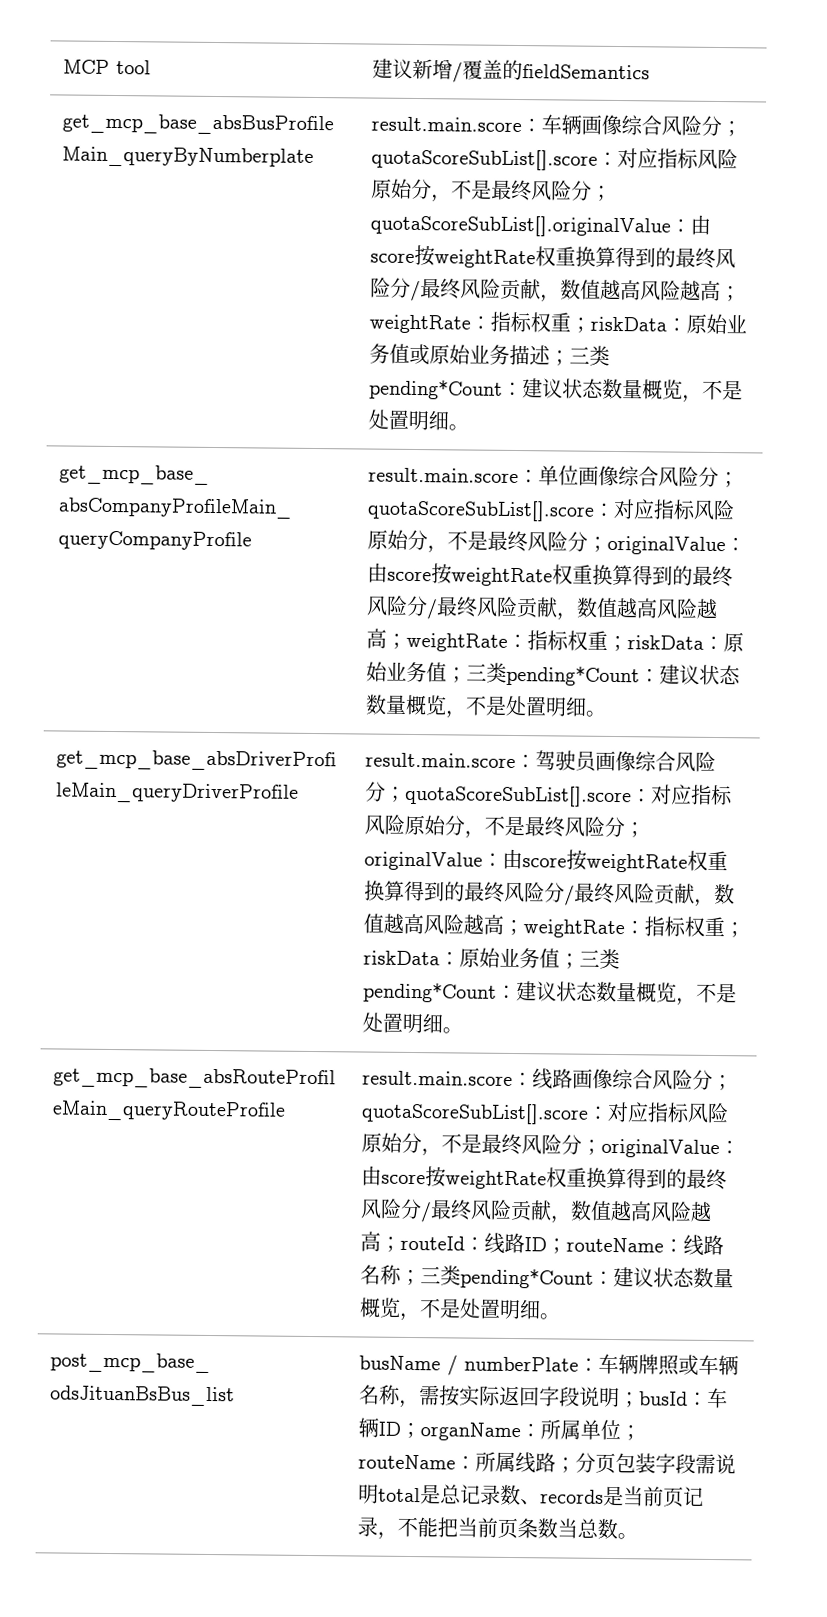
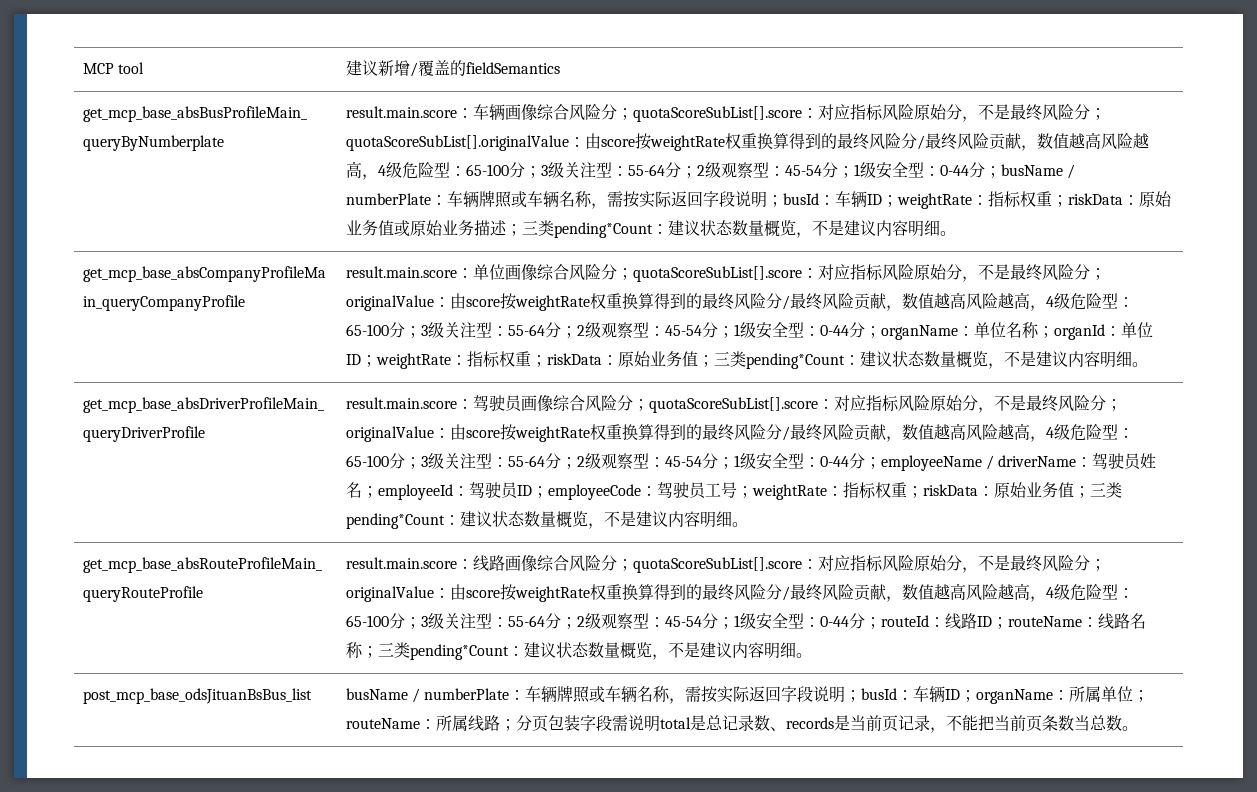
(721, 291) none -> [361,162,1076,180] [345,191,882,209] ，4级危险型：65-100分；3级关注型：55-64分；2级观察型：45-54分；1级安全型：0-44分；busName / numberPlate：车辆牌照或车辆名称，需按实际返回字段说明；busId：车辆ID
[367,409,409,430] 处置 -> [843,220,908,236] 建议内容
(387, 638) none -> [1029,293,1134,311] [345,322,1153,340] [345,354,361,365] ，4级危险型：65-100分；3级关注型：55-64分；2级观察型：45-54分；1级安全型：0-44分；organName：单位名称；organId：单位ID
[504,695,547,717] 处置 -> [1035,351,1100,367] 建议内容
(504, 924) none -> [1029,424,1134,442] [345,453,1157,471] [345,482,737,500] ，4级危险型：65-100分；3级关注型：55-64分；2级观察型：45-54分；1级安全型：0-44分；employeeName / driverName：驾驶员姓名；employeeId：驾驶员ID；employeeCode：驾驶员工号
[361,1012,403,1033] 处置 -> [635,511,700,527] 建议内容
(381, 1241) none -> [1029,584,1134,602] [345,613,865,630] ，4级危险型：65-100分；3级关注型：55-64分；2级观察型：45-54分；1级安全型：0-44分
[458,1298,501,1319] 处置 -> [699,642,764,658] 建议内容

